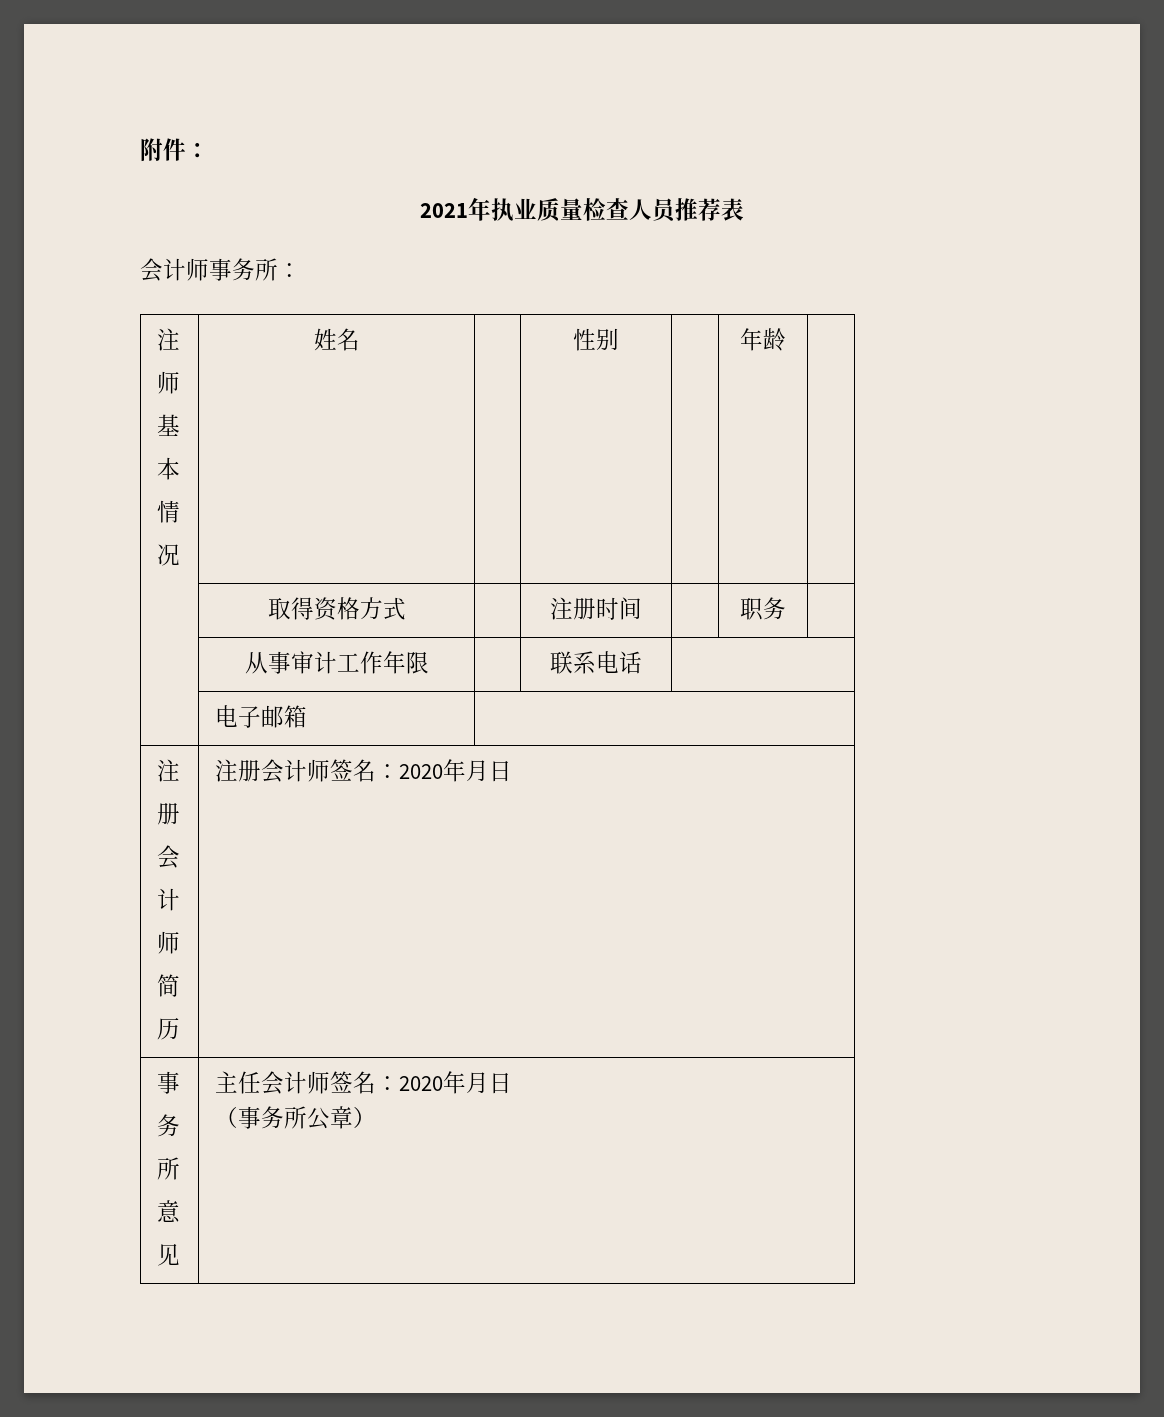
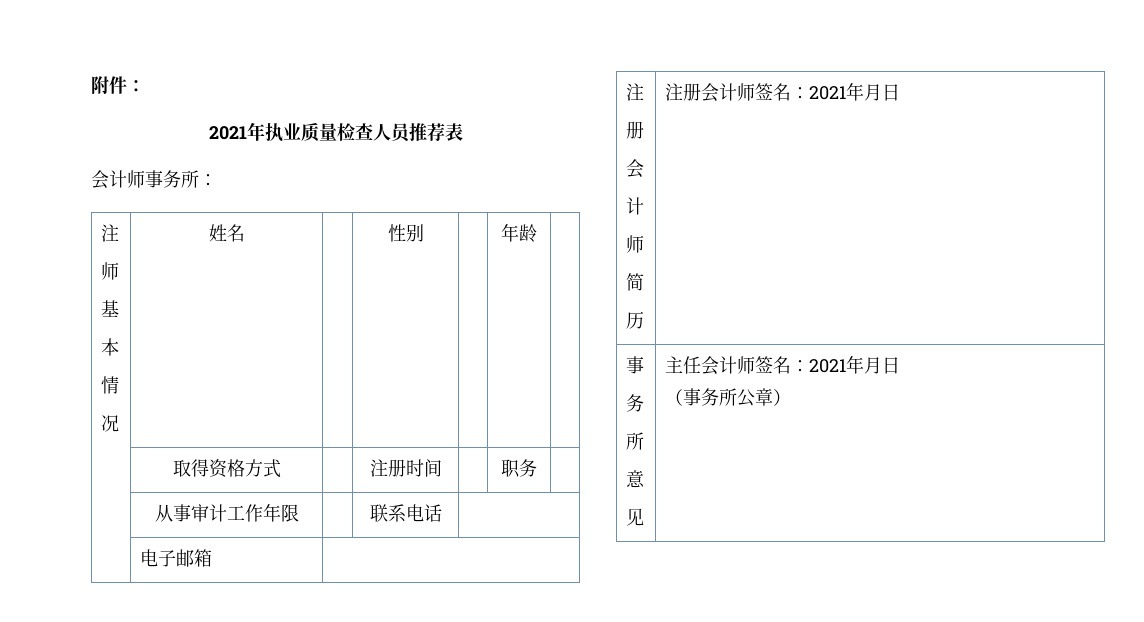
[399,764,444,779] 2020 -> [809,86,847,100] 2021
[399,1076,444,1091] 2020 -> [809,359,847,373] 2021

